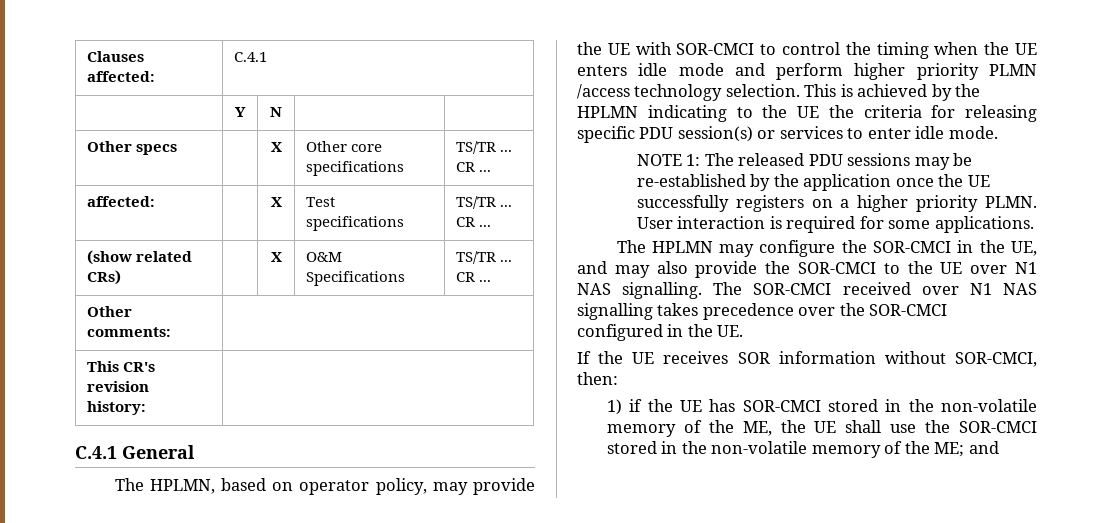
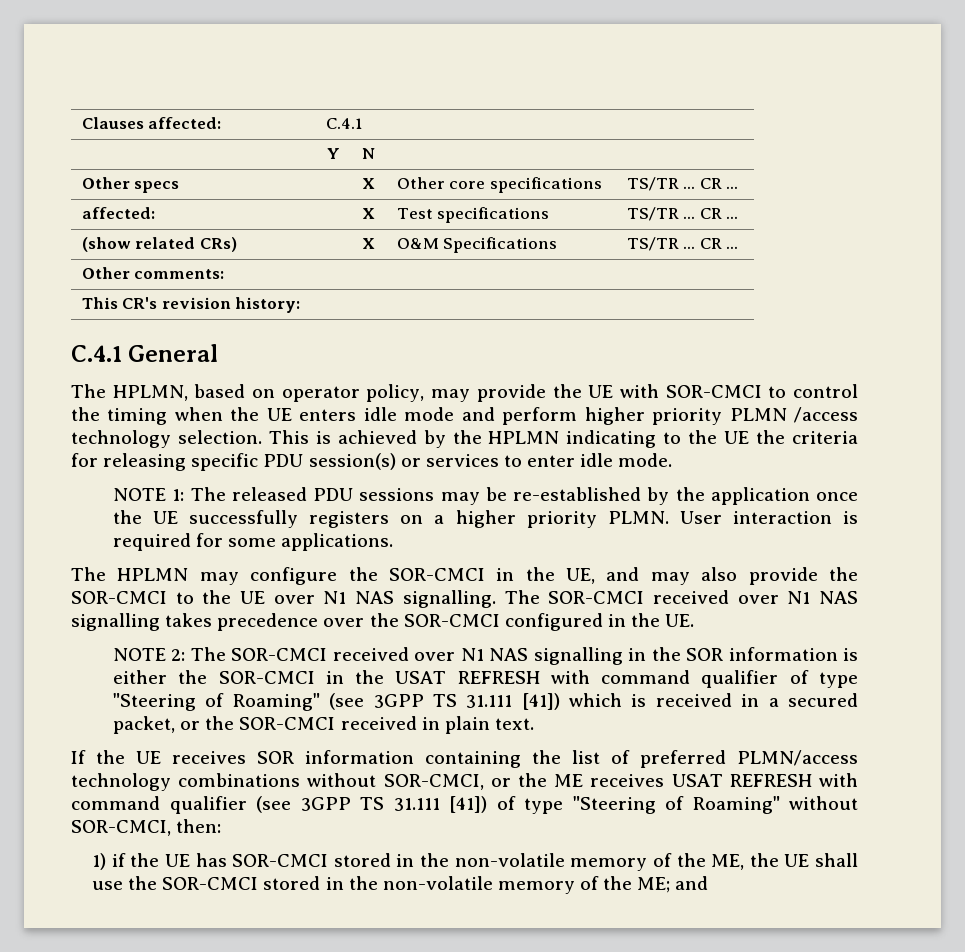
(744, 331) none -> [112,647,858,665] [112,670,858,688] [112,693,858,711] [112,716,534,734] // NOTE 2: The SOR-CMCI received over N1 NAS signalling in the SOR information is either the SOR-CMCI in the USAT REFRESH with command qualifier of type "Steering of Roaming" (see 3GPP TS 31.111 [41]) which is received in a secured packet, or the SOR-CMCI received in plain text.
(876, 357) none -> [425,750,858,768] [71,773,859,791] [71,796,780,814] containing the list of preferred PLMN/access technology combinations without SOR-CMCI, or the ME receives USAT REFRESH with command qualifier (see 3GPP TS 31.111 [41]) of type "Steering of Roaming"

